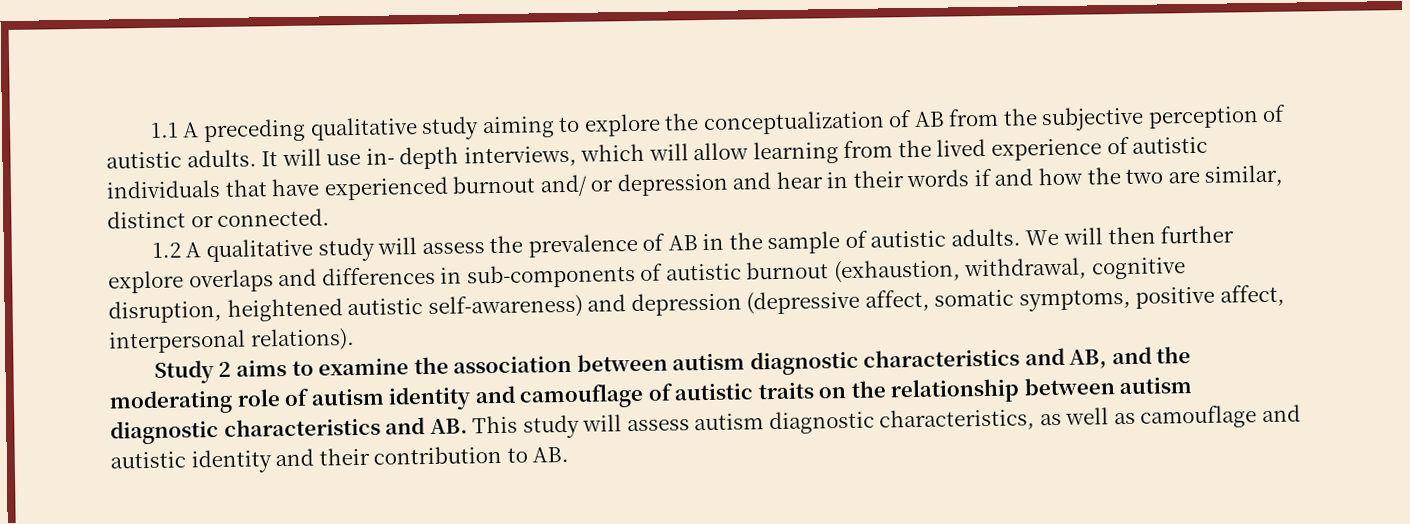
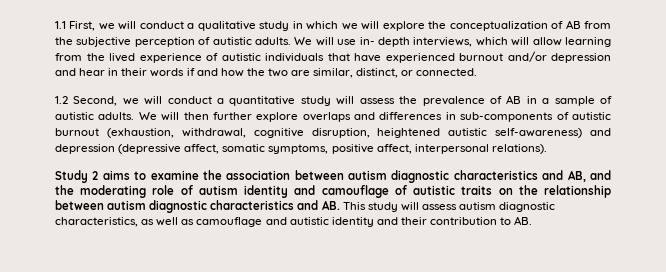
[182,116,581,143] A preceding qualitative study aiming to -> [69,21,380,31] First, we will conduct a qualitative study in which we will
[261,151,279,167] It -> [294,37,313,45] We
[539,174,614,197] and/ or -> [507,51,547,62] and/or
[107,210,186,229] distinct -> [356,68,399,78] distinct,
[185,238,314,263] A qualitative -> [73,96,296,106] Second, we will conduct a quantitative
[728,232,763,250] the -> [542,98,550,104] a

